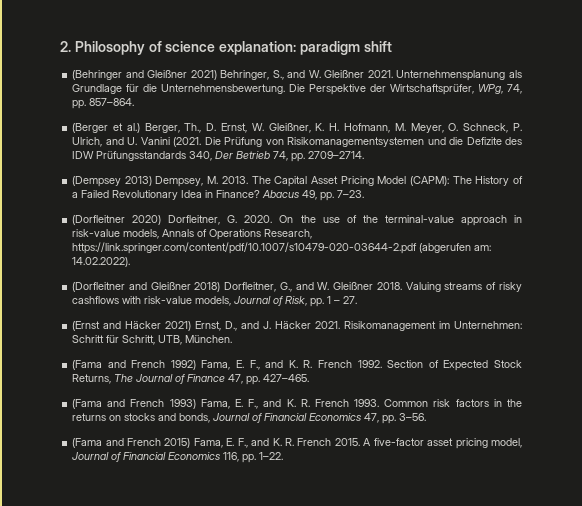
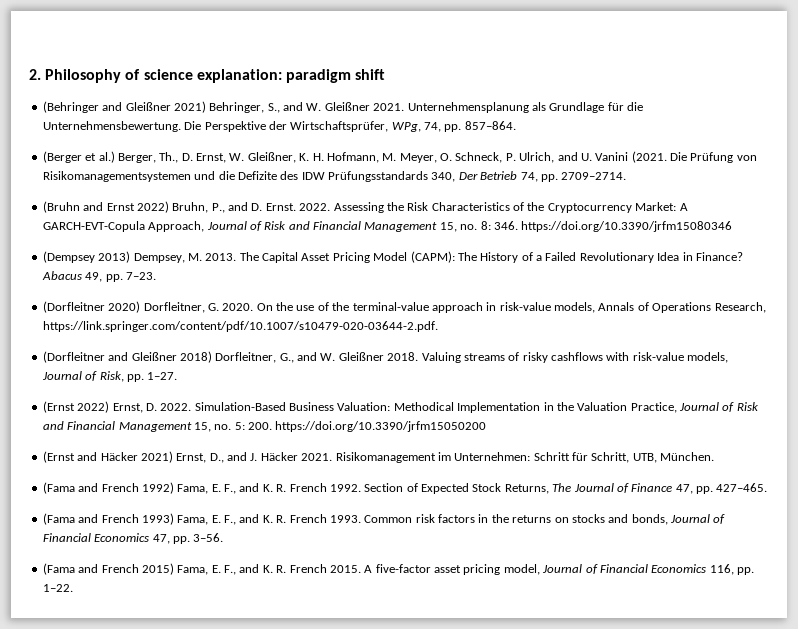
(365, 155) none -> [42,201,688,213] [42,221,733,232] // (Bruhn and Ernst 2022) Bruhn, P., and D. Ernst. 2022. Assessing the Risk Characteristics of the Cryptocurrency Market: A GARCH-EVT-Copula Approach, Journal of Risk and Financial Management 15, no. 8: 346. https://doi.org/10.3390/jrfm15080346
[72,242,492,254] [72,257,131,267] https://link.springer.com/content/pdf/10.1007/s10479-020-03644-2.pdf (abgerufen am: 14.02.2022). -> [42,321,438,332] https://link.springer.com/content/pdf/10.1007/s10479-020-03644-2.pdf.
[327,296,358,304] 1 – 27. -> [147,372,178,380] [42,401,759,413] [42,421,487,432] 1–27. // (Ernst 2022) Ernst, D. 2022. Simulation-Based Business Valuation: Methodical Implementation in the Valuation Practice, Journal of Risk and Financial Management 15, no. 5: 200. https://doi.org/10.3390/jrfm15050200

